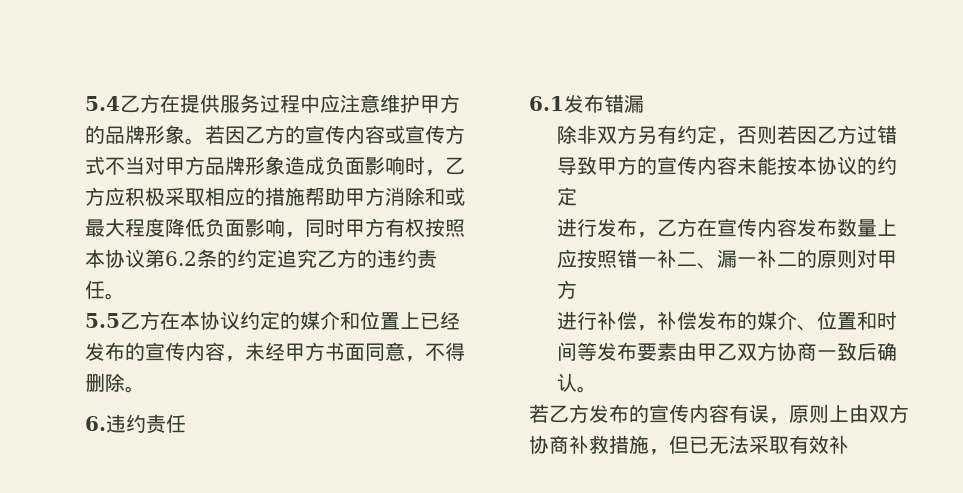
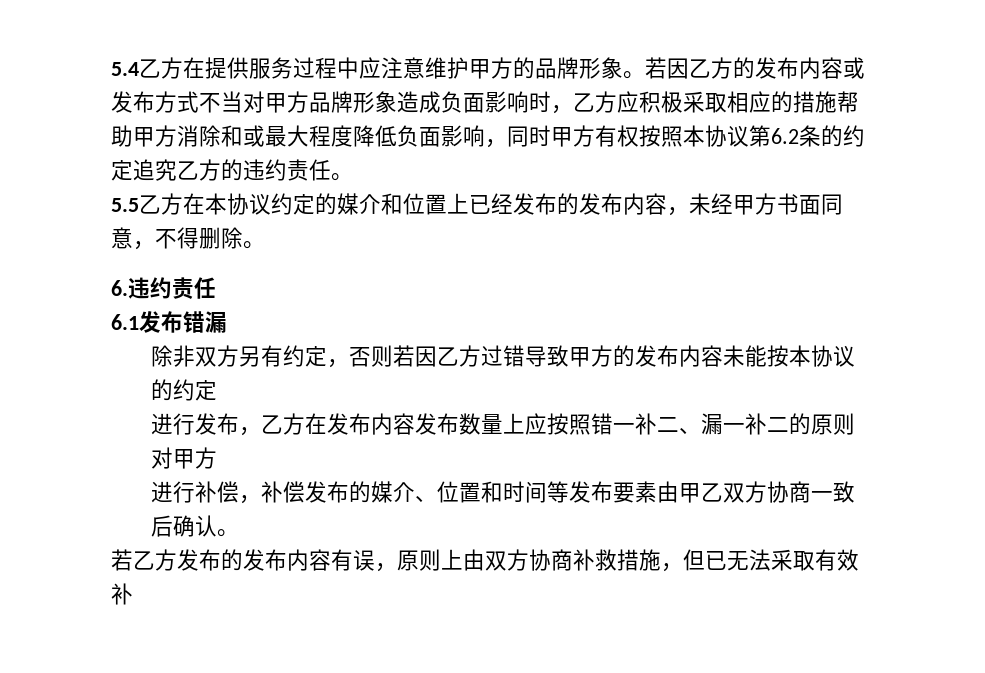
[305,125,445,144] 宣传内容或宣传 -> [755,57,865,79] [111,91,155,113] 发布内容或发布
[145,342,185,361] 宣传 -> [579,193,623,215] 发布
[656,156,697,175] 宣传 -> [634,345,679,367] 发布
[716,218,757,237] 宣传 -> [326,413,371,435] 发布
[649,404,689,423] 宣传 -> [243,549,287,571] 发布

